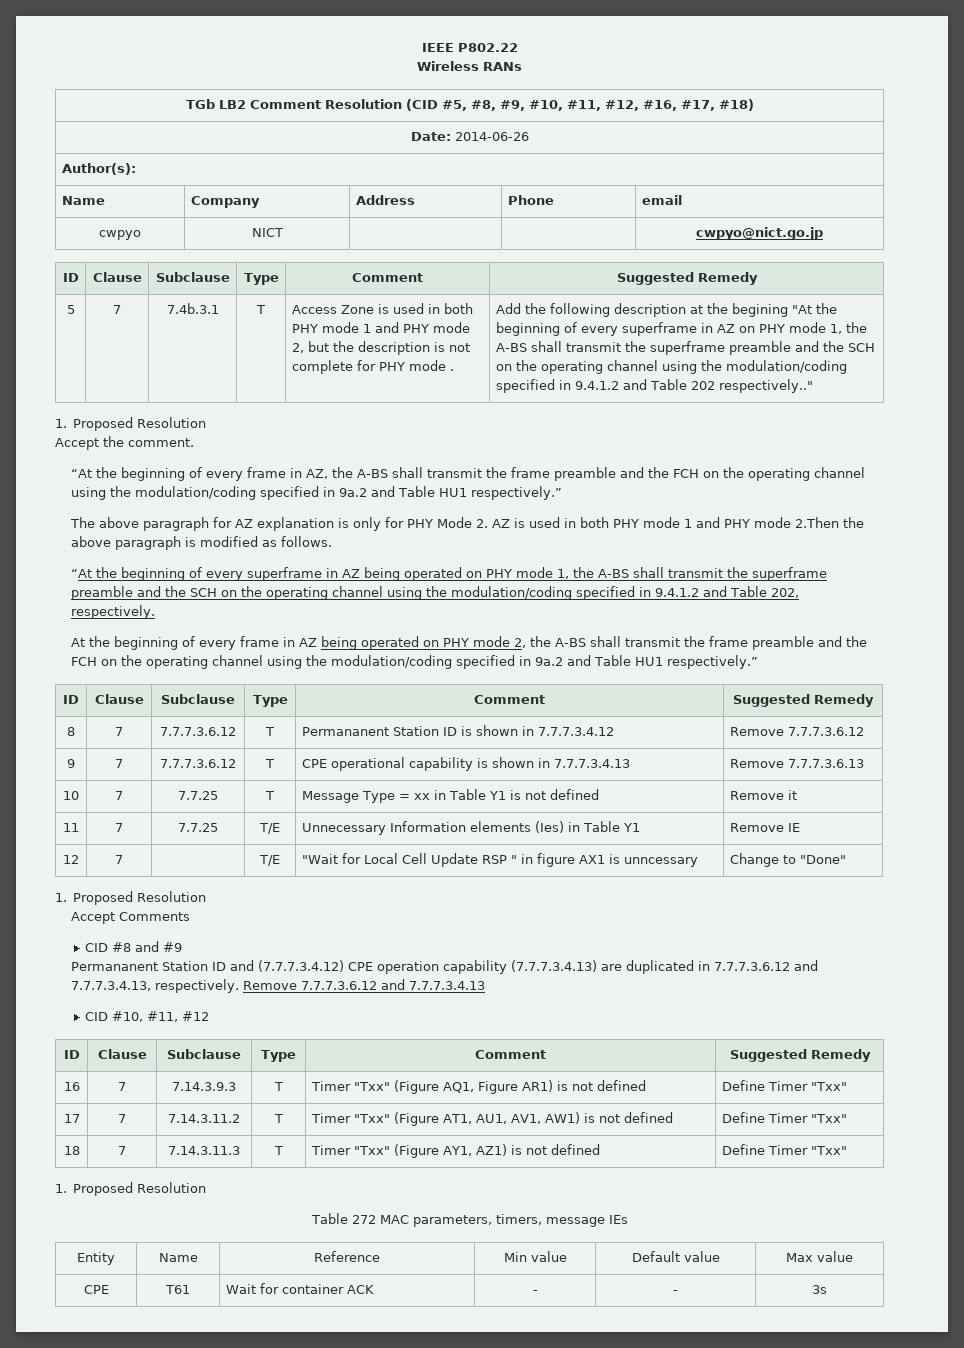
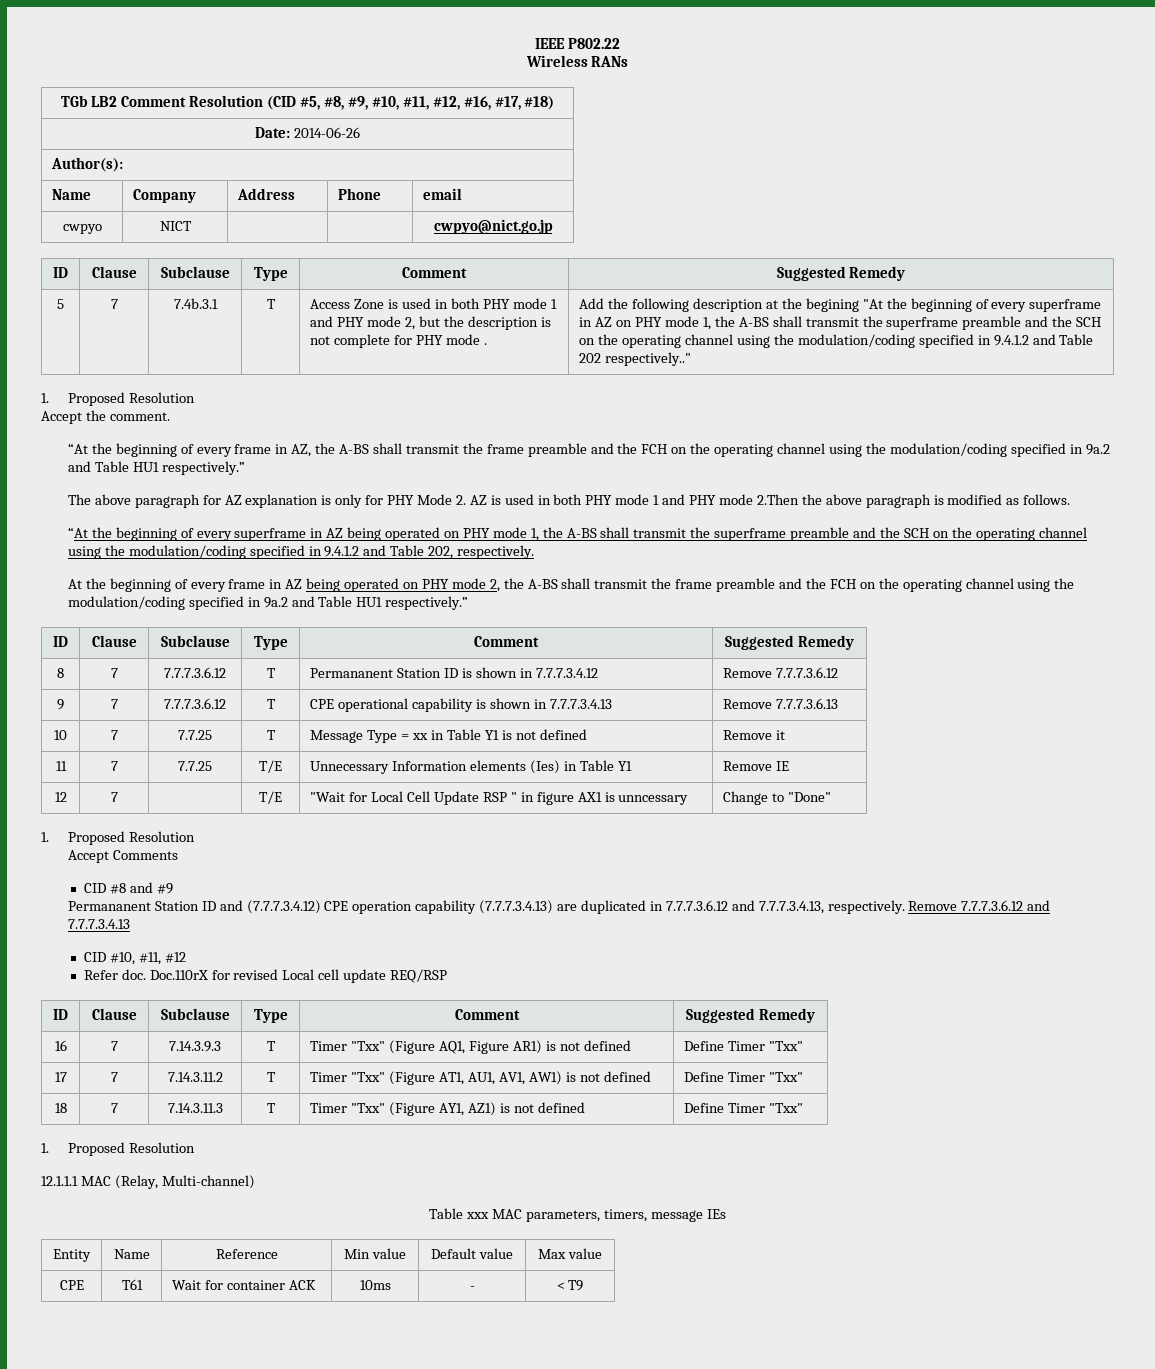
(210, 1016) none -> [83,969,448,983] // Refer doc. Doc.110rX for revised Local cell update REQ/RSP
[310,1213,376,1224] // Table 272 -> [41,1175,255,1189] [429,1208,490,1219] // 12.1.1.1 MAC (Relay, Multi-channel) // Table xxx
[532,1290,538,1294] [673,1290,678,1294] [812,1285,827,1294] - | - | 3s -> [359,1280,391,1290] [469,1286,475,1290] [556,1280,584,1291] 10ms | - | < T9

